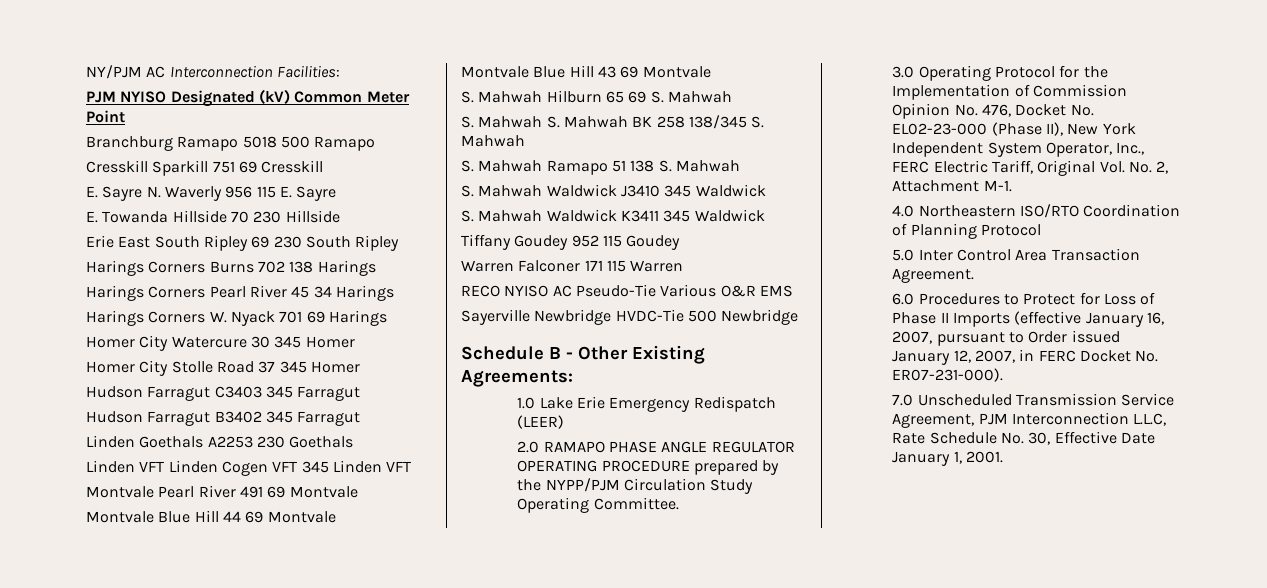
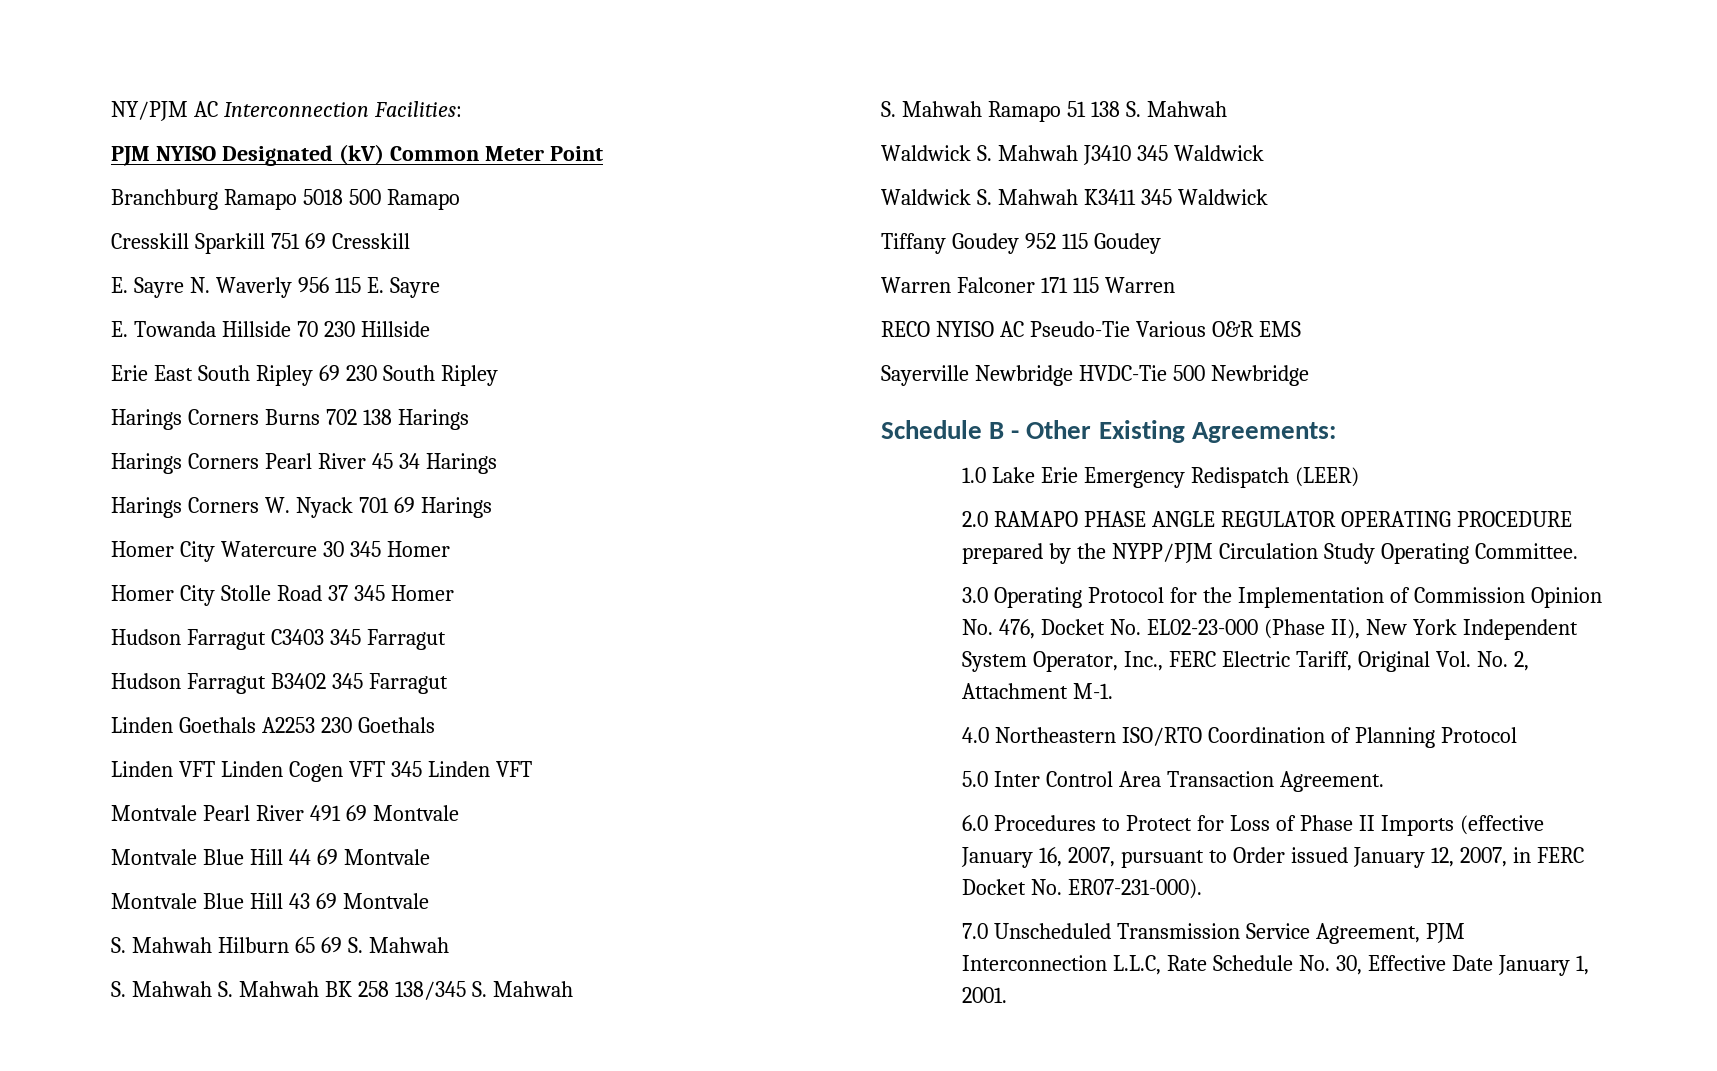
[461,184,617,197] S. Mahwah Waldwick -> [881,145,1078,161] Waldwick S. Mahwah
[461,209,617,222] S. Mahwah Waldwick -> [881,189,1078,205] Waldwick S. Mahwah

